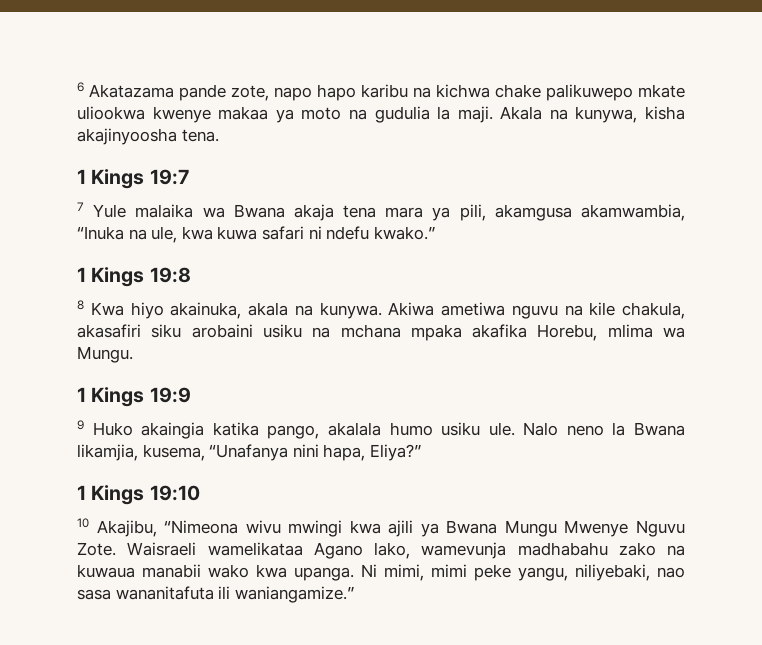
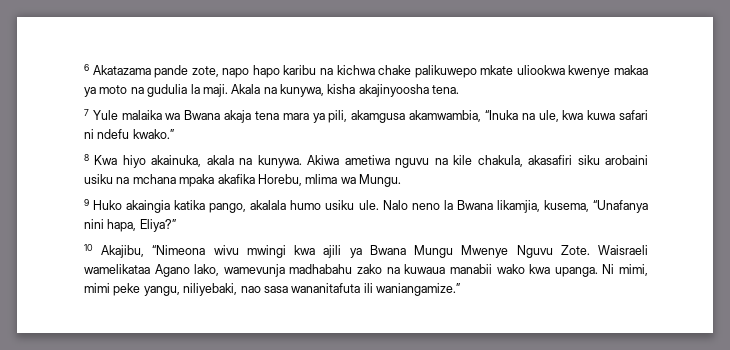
[77,169,190,189] // 1 Kings 19:7 -> (460, 89) none
[77,267,191,287] // 1 Kings 19:8 -> (174, 134) none
[77,387,191,407] // 1 Kings 19:9 -> (401, 180) none
[77,485,200,505] // 1 Kings 19:10 -> (176, 225) none

